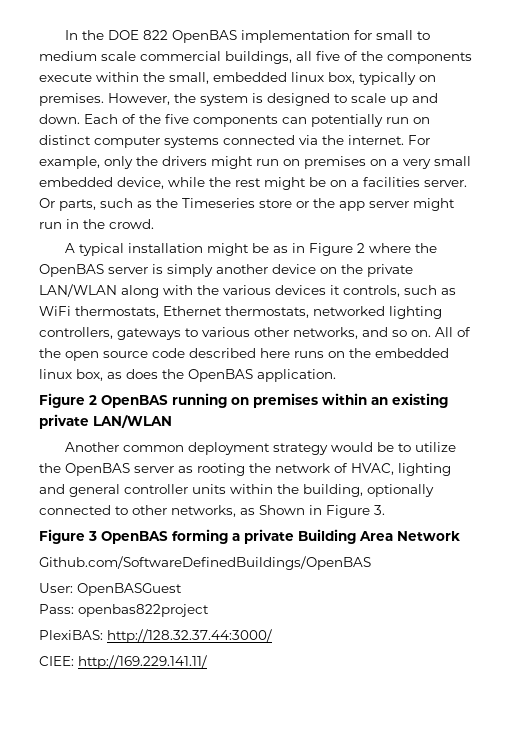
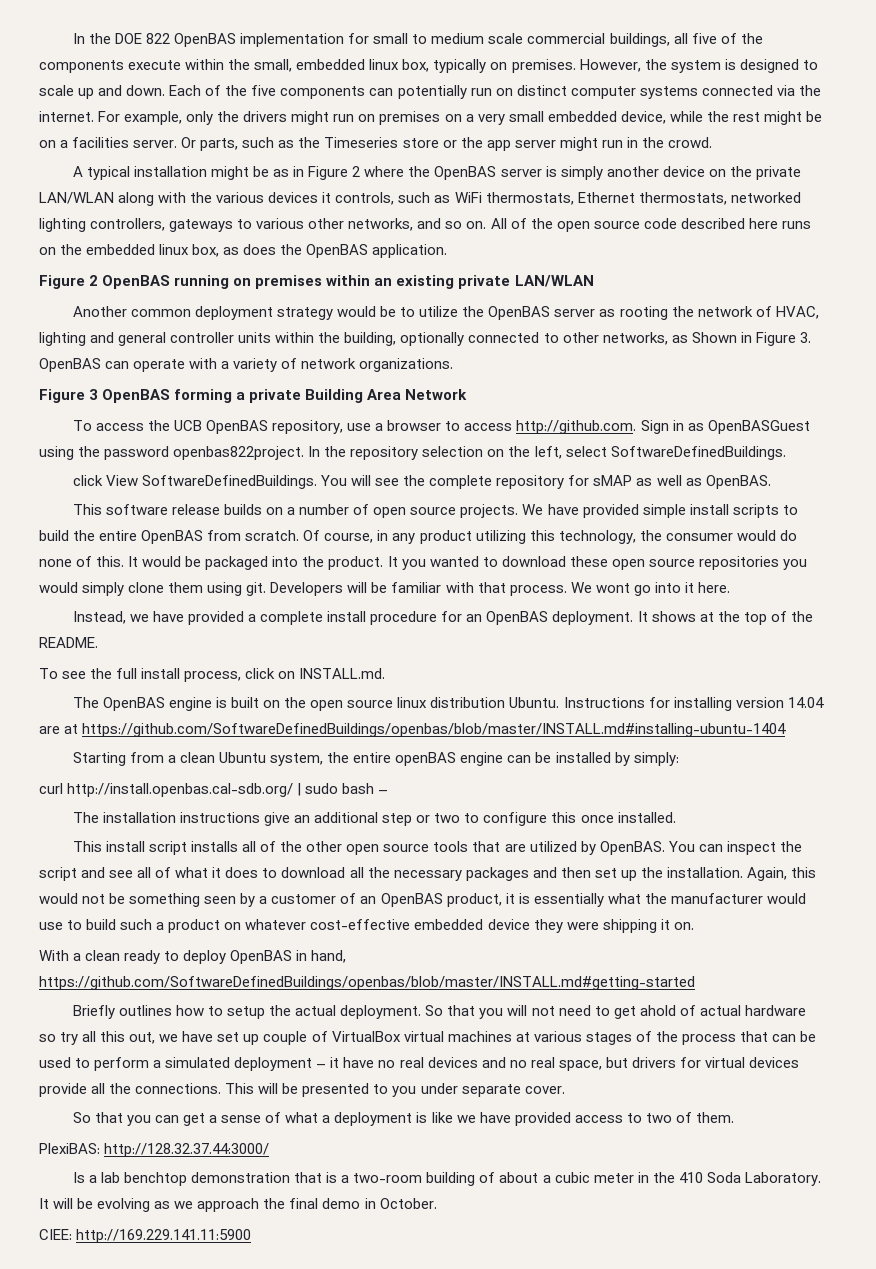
(385, 510) none -> [39,358,454,372] OpenBAS can operate with a variety of network organizations.
[39,556,371,570] [39,583,182,596] [39,604,209,617] [39,629,272,643] Github.com/SoftwareDefinedBuildings/OpenBAS // User: OpenBASGuest // Pass: openbas822project // PlexiBAS: http://128.32.37.44:3000/ -> [72,420,810,434] [39,446,786,460] [72,475,771,489] [72,504,798,518] [39,530,797,544] [39,556,807,570] [39,582,730,596] [72,611,813,625] [39,637,98,648] [39,668,386,682] [72,697,824,711] [39,723,787,737] [72,752,679,766] [39,783,389,797] [72,812,676,826] [72,841,802,855] [39,867,817,881] [39,893,806,907] [39,919,694,933] [39,950,347,964] [39,976,695,990] [72,1005,806,1019] [39,1031,817,1045] [39,1057,799,1071] [39,1083,565,1097] [72,1112,734,1126] [39,1143,270,1157] [72,1172,821,1186] [39,1198,437,1212] To access the UCB OpenBAS repository, use a browser to access http://github.com. Sign in as OpenBASGuest using the password openbas822project. In the repository selection on the left, select SoftwareDefinedBuildings. // click View SoftwareDefinedBuildings. You will see the complete repository for sMAP as well as OpenBAS. // This software release builds on a number of open source projects. We have provided simple install scripts to build the entire OpenBAS from scratch. Of course, in any product utilizing this technology, the consumer would do none of this. It would be packaged into the product. It you wanted to download these open source repositories you would simply clone them using git. Developers will be familiar with that process. We wont go into it here. // Instead, we have provided a complete install procedure for an OpenBAS deployment. It shows at the top of the README. // To see the full install process, click on INSTALL.md. // The OpenBAS engine is built on the open source linux distribution Ubuntu. Instructions for installing version 14.04 are at https://github.com/SoftwareDefinedBuildings/openbas/blob/master/INSTALL.md#installing-ubuntu-1404 // Starting from a clean Ubuntu system, the entire openBAS engine can be installed by simply: // curl http://install.openbas.cal-sdb.org/ | sudo bash – // The installation instructions give an additional step or two to configure this once installed. // This install script installs all of the other open source tools that are utilized by OpenBAS. You can inspect the script and see all of what it does to download all the necessary packages and then set up the installation. Again, this would not be something seen by a customer of an OpenBAS product, it is essentially what the manufacturer would use to build such a product on whatever cost-effective embedded device they were shipping it on. // With a clean ready to deploy OpenBAS in hand, https://github.com/SoftwareDefinedBuildings/openbas/blob/master/INSTALL.md#getting-started // Briefly outlines how to setup the actual deployment. So that you will not need to get ahold of actual hardware so try all this out, we have set up couple of VirtualBox virtual machines at various stages of the process that can be used to perform a simulated deployment – it have no real devices and no real space, but drivers for virtual devices provide all the connections. This will be presented to you under separate cover. // So that you can get a sense of what a deployment is like we have provided access to two of them. // PlexiBAS: http://128.32.37.44:3000/ // Is a lab benchtop demonstration that is a two-room building of about a cubic meter in the 410 Soda Laboratory. It will be evolving as we approach the final demo in October.
[78,655,207,669] http://169.229.141.11/ -> [76,1229,252,1243] http://169.229.141.11:5900

